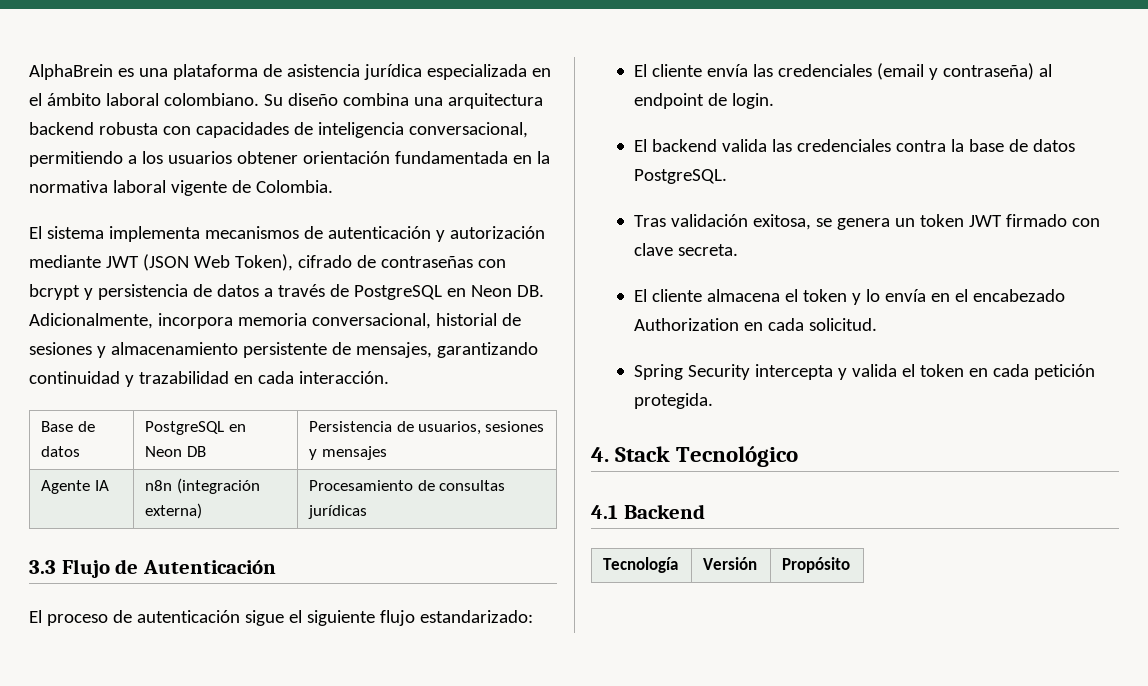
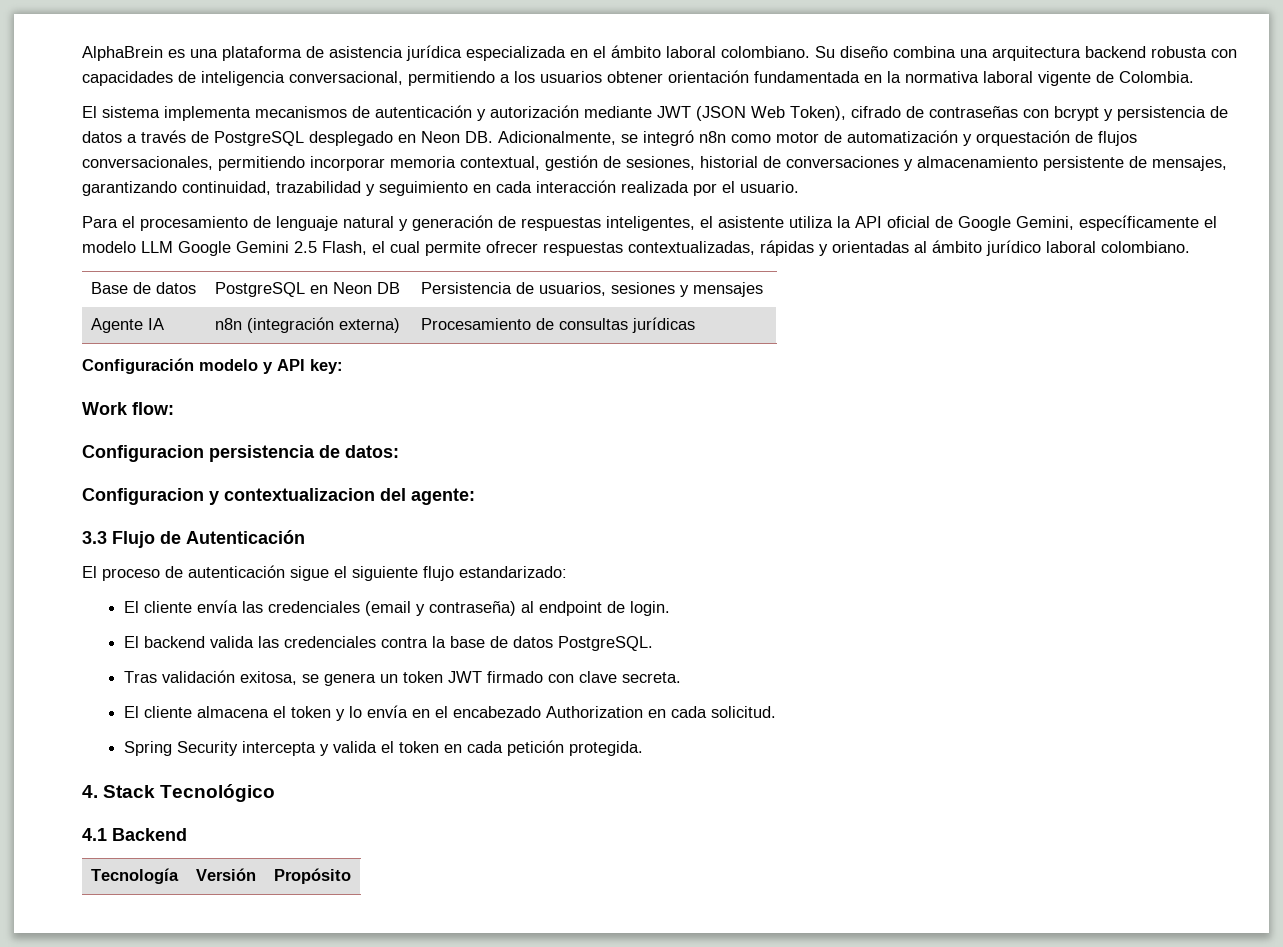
(442, 292) none -> [309,131,393,146] desplegado
[157,313,431,329] incorpora memoria conversacional, -> [621,130,1137,146] [82,155,695,171] se integró n8n como motor de automatización y orquestación de flujos conversacionales, permitiendo incorporar memoria contextual, gestión de sesiones,
[29,342,92,355] sesiones -> [786,156,899,168] conversaciones
[29,371,389,387] continuidad y trazabilidad en cada interacción. -> [182,180,799,196] [82,215,1217,231] [82,240,1190,256] continuidad, trazabilidad y seguimiento en cada interacción realizada por el usuario. // Para el procesamiento de lenguaje natural y generación de respuestas inteligentes, el asistente utiliza la API oficial de Google Gemini, específicamente el modelo LLM Google Gemini 2.5 Flash, el cual permite ofrecer respuestas contextualizadas, rápidas y orientadas al ámbito jurídico laboral colombiano.
(368, 512) none -> [82,358,343,374] [82,402,174,415] [82,445,399,462] [82,488,475,505] // Configuración modelo y API key: // Work flow: // Configuracion persistencia de datos: // Configuracion y contextualizacion del agente:

